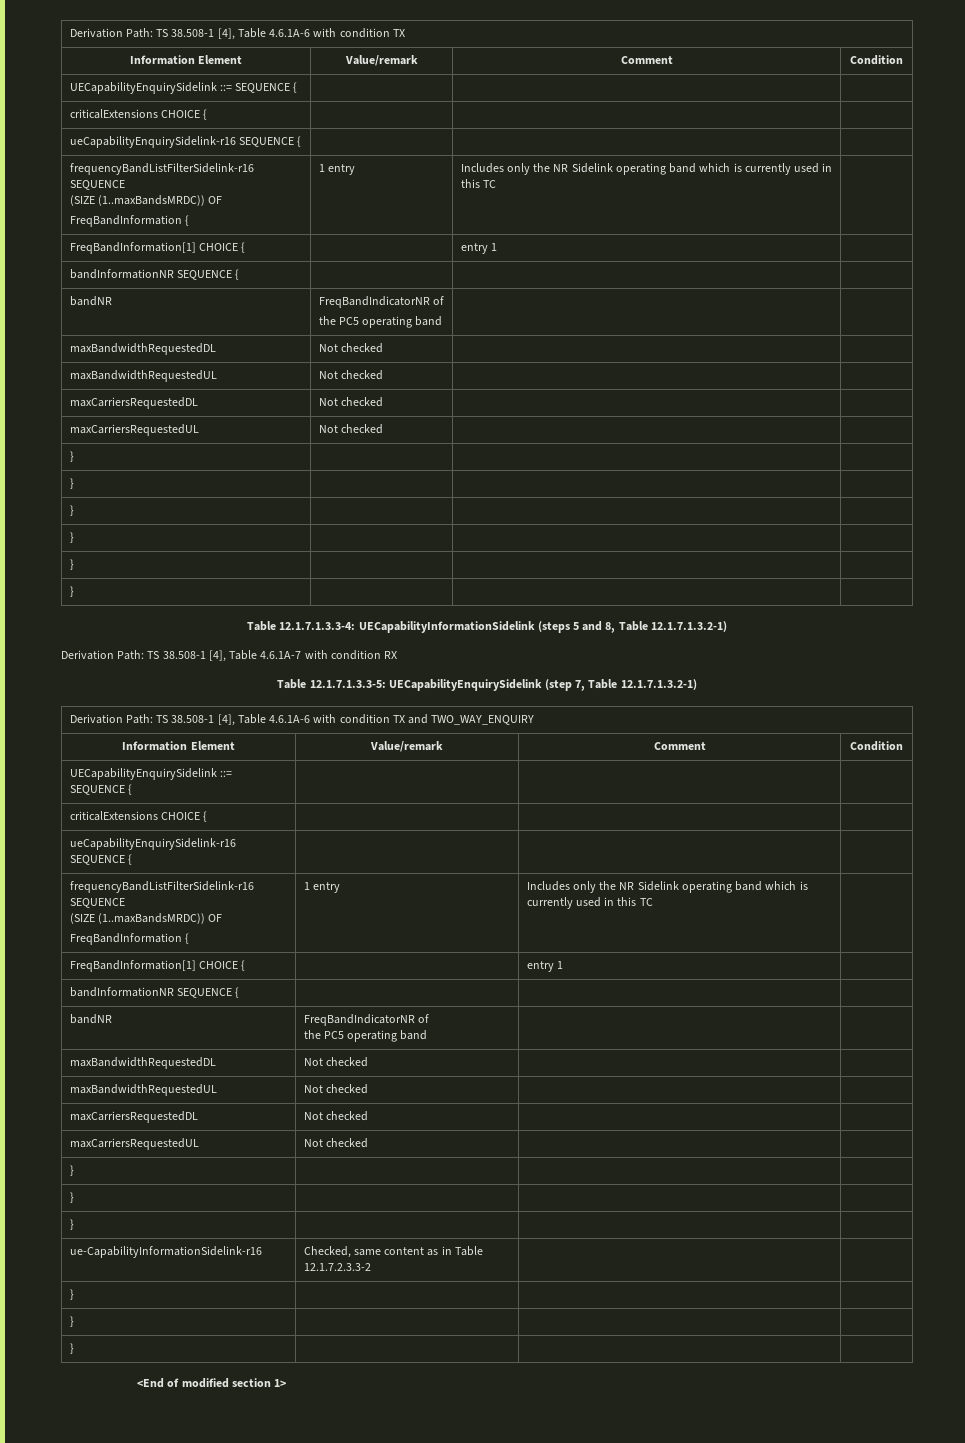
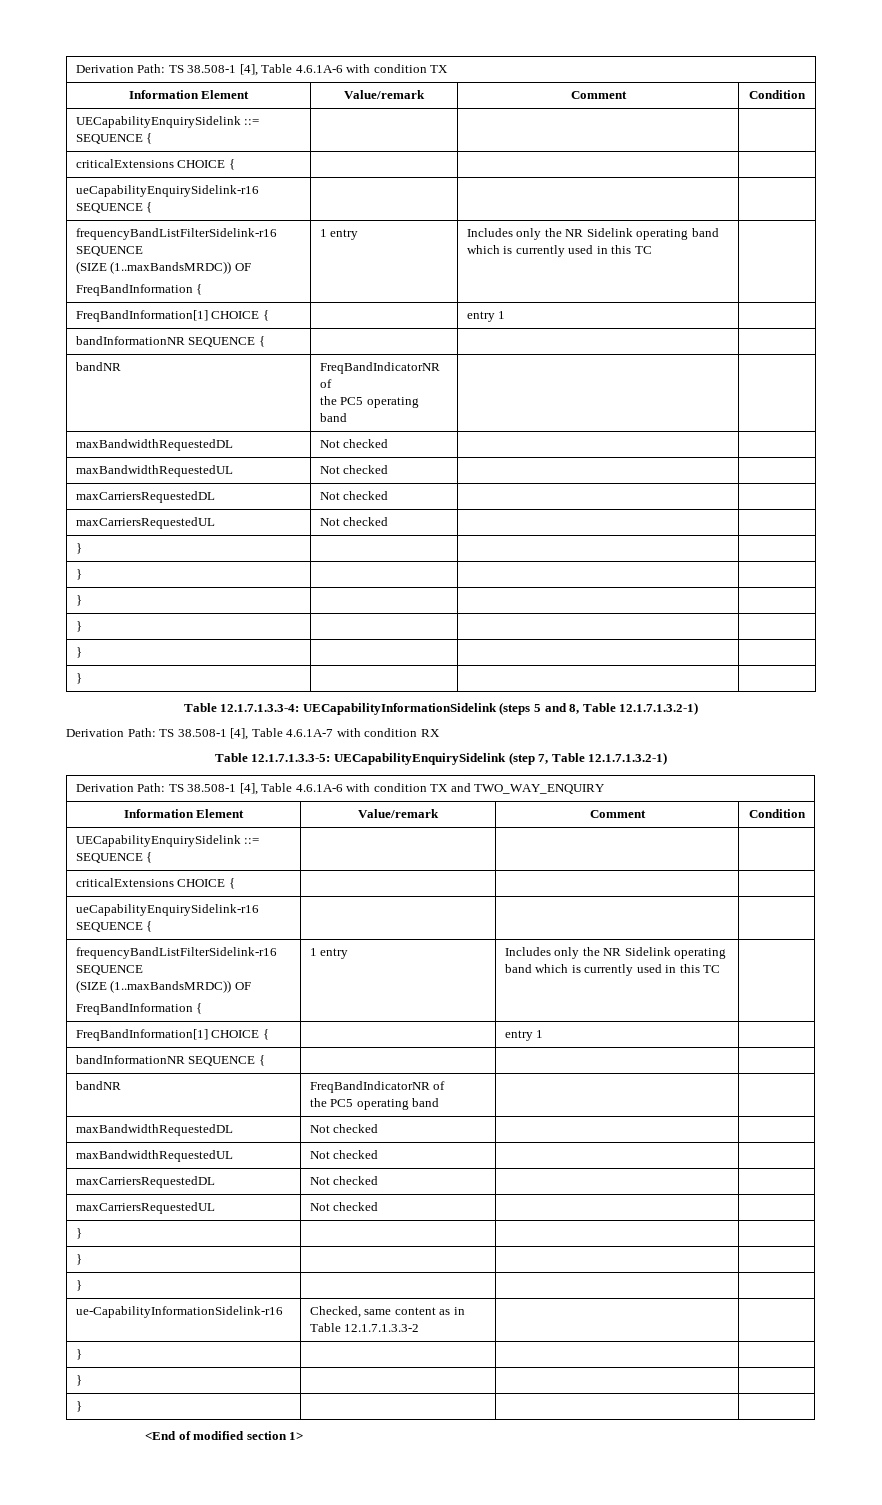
[303,1263,371,1271] 12.1.7.2.3.3-2 -> [344,1324,420,1332] 12.1.7.1.3.3-2

